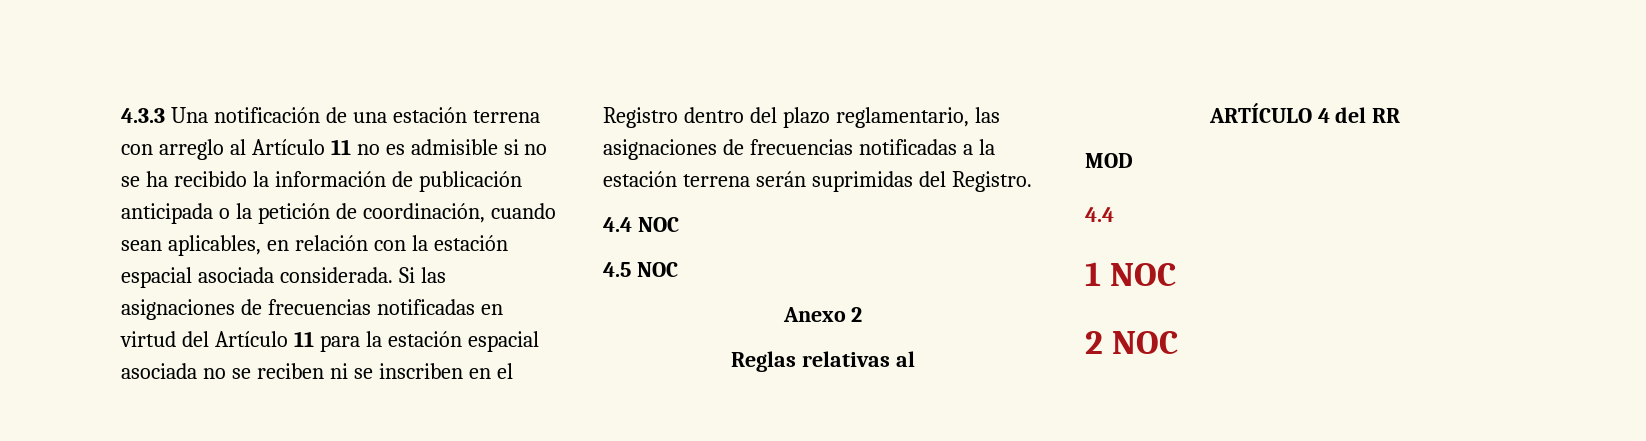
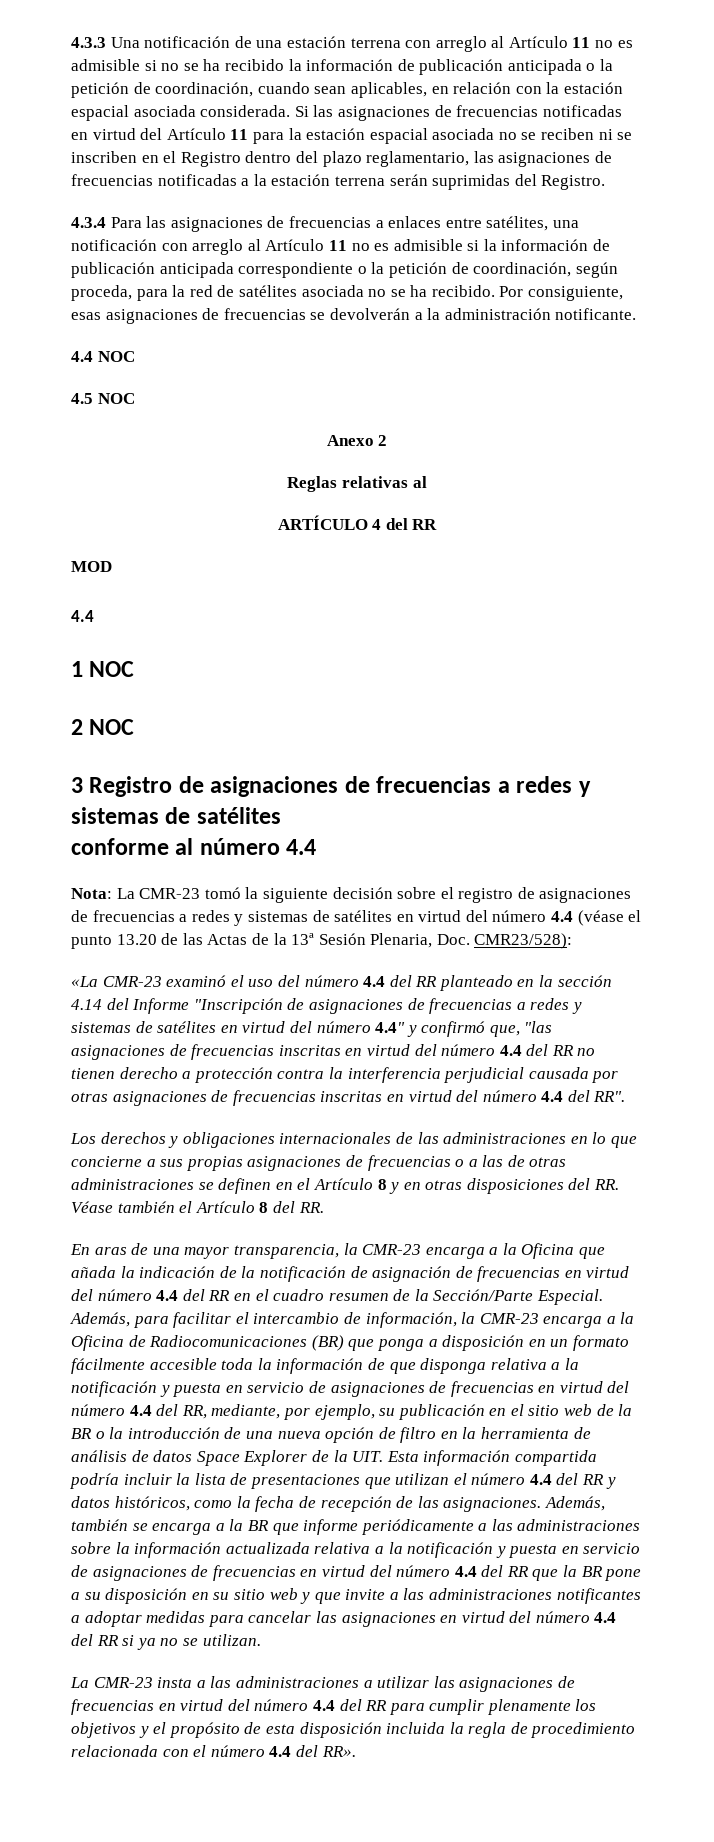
(1032, 181) none -> [71,216,579,232] [71,239,611,255] [71,262,618,278] [71,285,624,301] [71,308,637,324] // 4.3.4 Para las asignaciones de frecuencias a enlaces entre satélites, una notificación con arreglo al Artículo 11 no es admisible si la información de publicación anticipada correspondiente o la petición de coordinación, según proceda, para la red de satélites asociada no se ha recibido. Por consiguiente, esas asignaciones de frecuencias se devolverán a la administración notificante.
(1179, 342) none -> [71,776,591,797] [71,807,281,824] [71,838,317,855] [71,887,632,903] [71,910,642,926] [71,933,573,949] [71,975,612,991] [71,998,582,1014] [71,1021,553,1037] [71,1044,596,1060] [71,1067,619,1083] [71,1090,626,1106] [70,1132,637,1148] [71,1155,567,1171] [71,1178,620,1194] [71,1201,324,1213] [70,1243,606,1259] [71,1266,630,1282] [71,1289,604,1305] [70,1312,635,1328] [71,1335,629,1351] [71,1358,579,1374] [71,1381,630,1397] [71,1404,633,1420] [71,1427,591,1443] [71,1450,597,1466] [70,1473,616,1489] [71,1496,605,1512] [71,1519,641,1535] [71,1542,641,1558] [71,1565,642,1581] [71,1588,641,1604] [71,1611,617,1627] [71,1634,261,1650] [70,1676,575,1692] [71,1699,597,1715] [71,1722,636,1738] [71,1745,356,1757] // 3 Registro de asignaciones de frecuencias a redes y sistemas de satélites // conforme al número 4.4 // Nota: La CMR-23 tomó la siguiente decisión sobre el registro de asignaciones de frecuencias a redes y sistemas de satélites en virtud del número 4.4 (véase el punto 13.20 de las Actas de la 13ª Sesión Plenaria, Doc. CMR23/528): // «La CMR-23 examinó el uso del número 4.4 del RR planteado en la sección 4.14 del Informe "Inscripción de asignaciones de frecuencias a redes y sistemas de satélites en virtud del número 4.4" y confirmó que, "las asignaciones de frecuencias inscritas en virtud del número 4.4 del RR no tienen derecho a protección contra la interferencia perjudicial causada por otras asignaciones de frecuencias inscritas en virtud del número 4.4 del RR". // Los derechos y obligaciones internacionales de las administraciones en lo que concierne a sus propias asignaciones de frecuencias o a las de otras administraciones se definen en el Artículo 8 y en otras disposiciones del RR. Véase también el Artículo 8 del RR. // En aras de una mayor transparencia, la CMR-23 encarga a la Oficina que añada la indicación de la notificación de asignación de frecuencias en virtud del número 4.4 del RR en el cuadro resumen de la Sección/Parte Especial. Además, para facilitar el intercambio de información, la CMR-23 encarga a la Oficina de Radiocomunicaciones (BR) que ponga a disposición en un formato fácilmente accesible toda la información de que disponga relativa a la notificación y puesta en servicio de asignaciones de frecuencias en virtud del número 4.4 del RR, mediante, por ejemplo, su publicación en el sitio web de la BR o la introducción de una nueva opción de filtro en la herramienta de análisis de datos Space Explorer de la UIT. Esta información compartida podría incluir la lista de presentaciones que utilizan el número 4.4 del RR y datos históricos, como la fecha de recepción de las asignaciones. Además, también se encarga a la BR que informe periódicamente a las administraciones sobre la información actualizada relativa a la notificación y puesta en servicio de asignaciones de frecuencias en virtud del número 4.4 del RR que la BR pone a su disposición en su sitio web y que invite a las administraciones notificantes a adoptar medidas para cancelar las asignaciones en virtud del número 4.4 del RR si ya no se utilizan. // La CMR-23 insta a las administraciones a utilizar las asignaciones de frecuencias en virtud del número 4.4 del RR para cumplir plenamente los objetivos y el propósito de esta disposición incluida la regla de procedimiento relacionada con el número 4.4 del RR».

